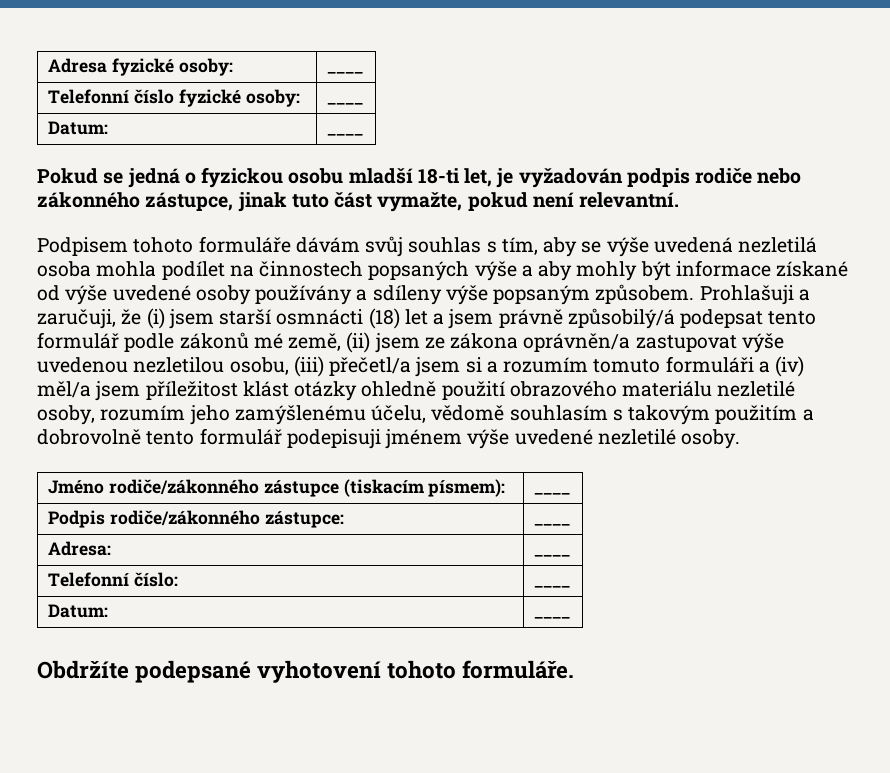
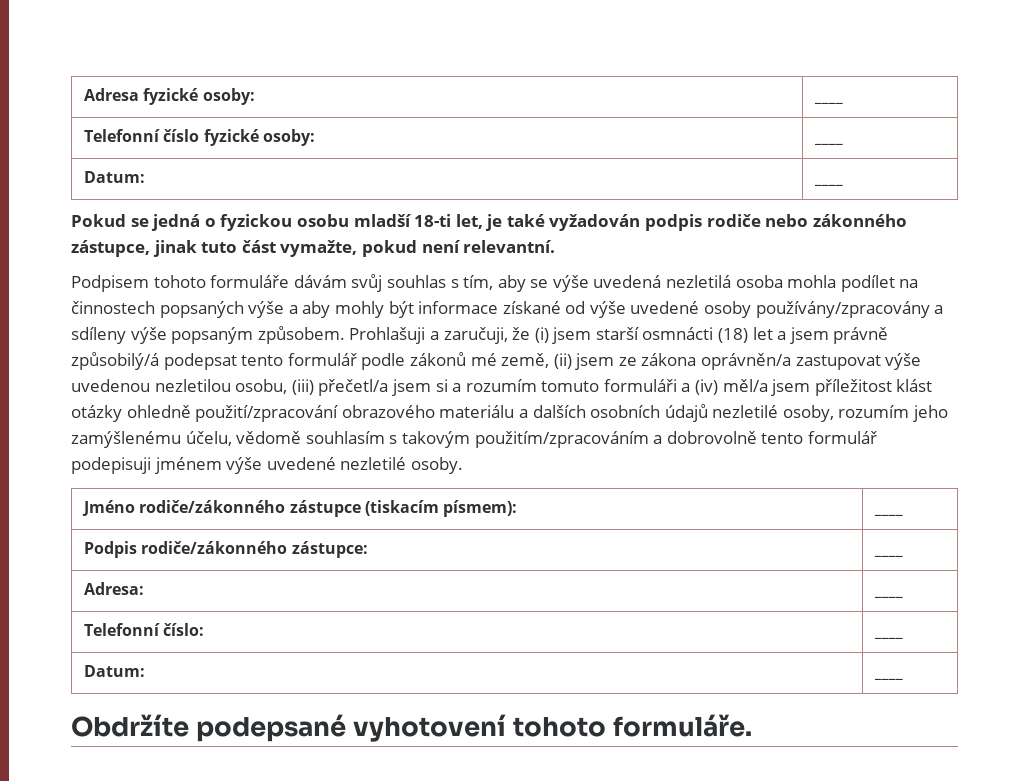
(514, 178) none -> [506,214,545,227] také
[255,285,353,305] používány -> [755,301,930,318] používány/zpracovány
[441,381,506,400] použití -> [195,405,339,422] použití/zpracování
(713, 389) none -> [518,404,708,422] a dalších osobních údajů
[715,405,798,424] použitím -> [474,431,649,448] použitím/zpracováním

